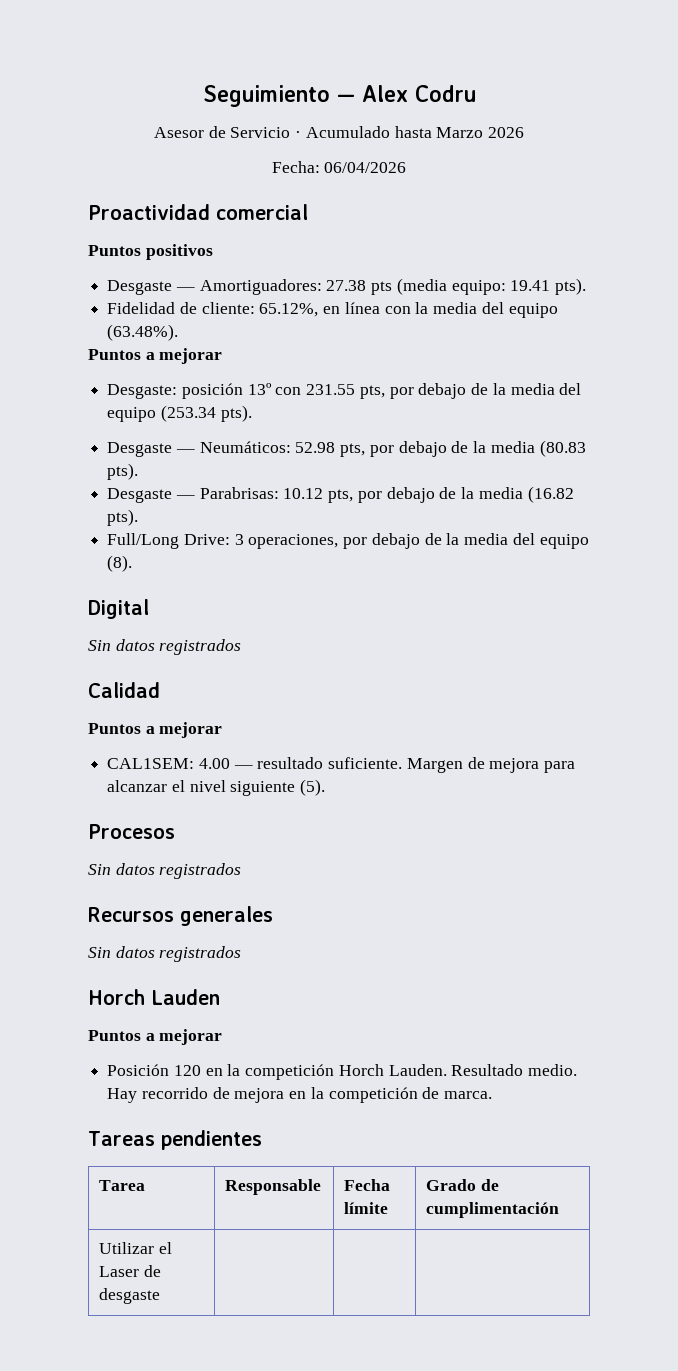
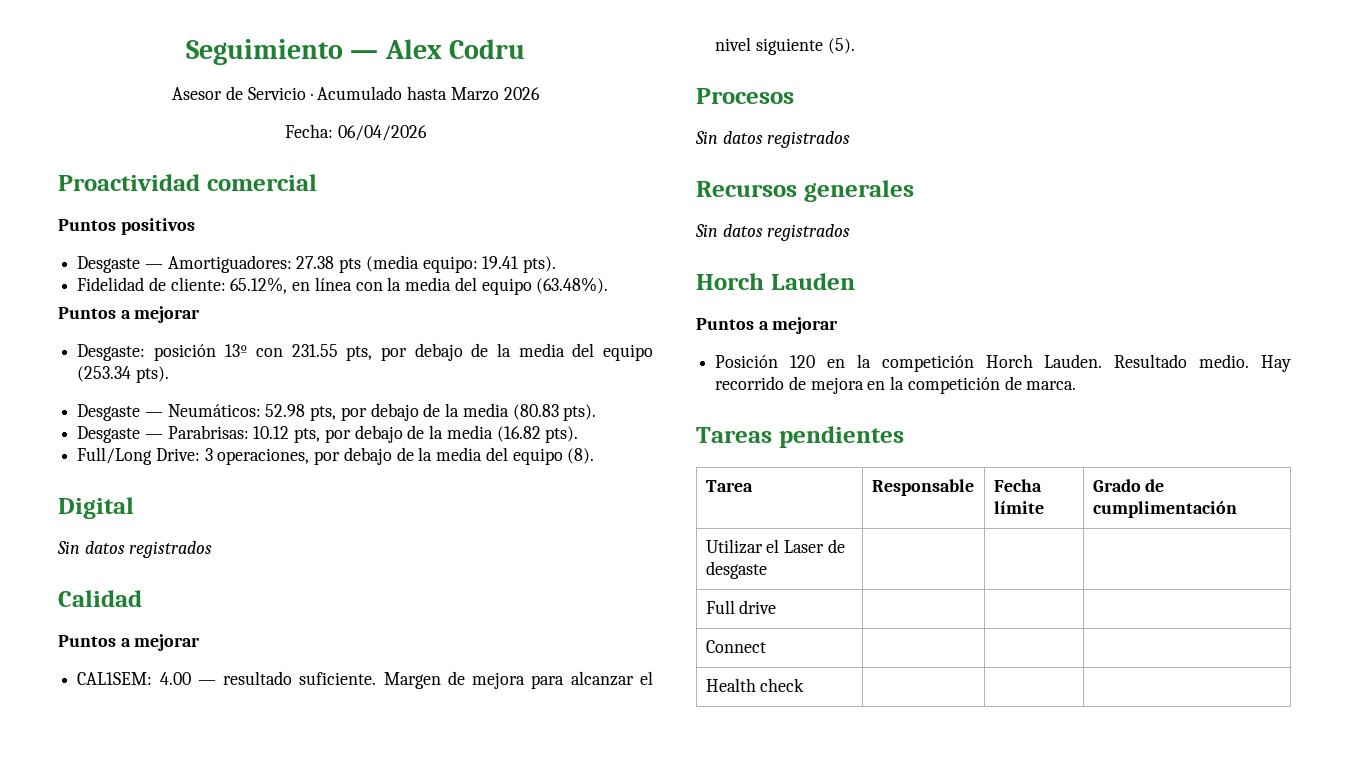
(160, 1296) none -> [705,600,777,614] [705,640,766,653] [705,678,805,692] // Full drive | | | // Connect | | | // Health check | | |

